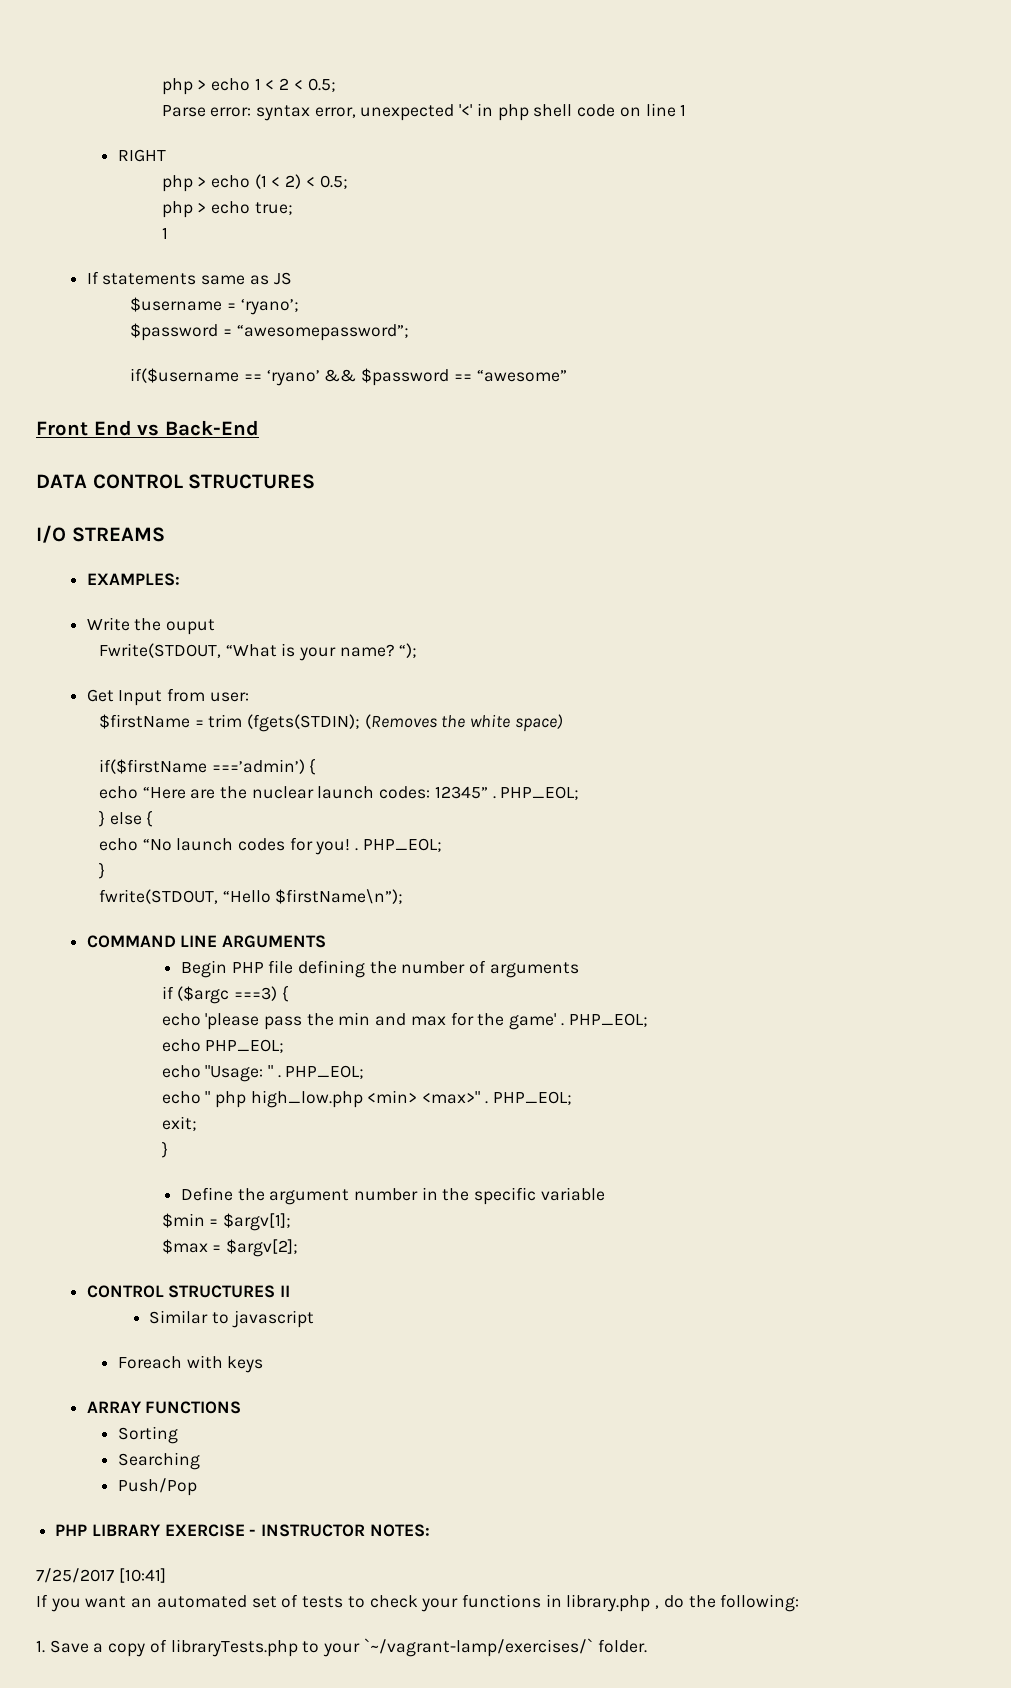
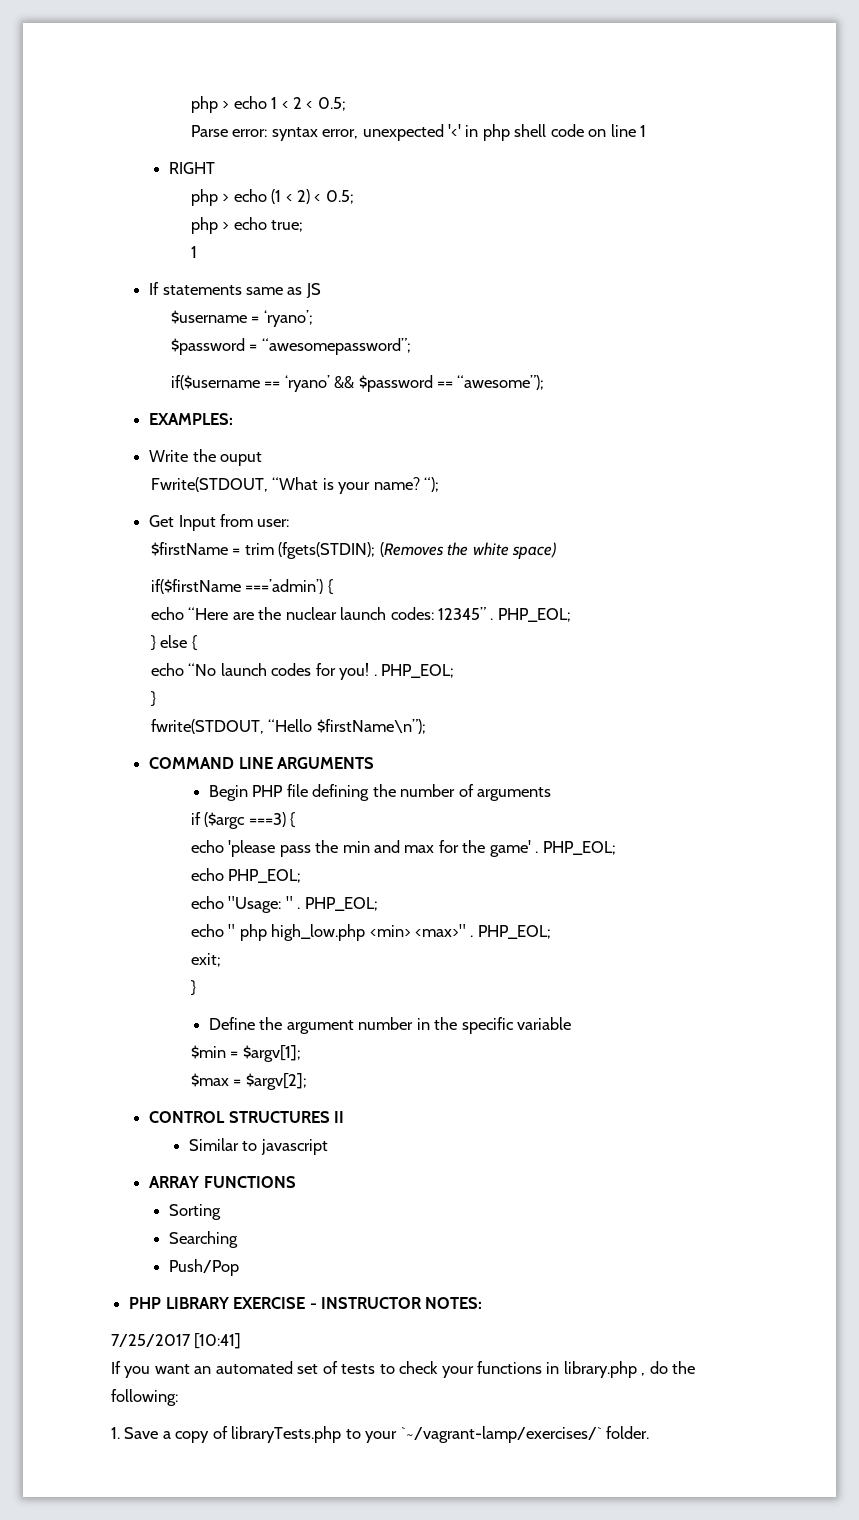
[476,370,567,382] [36,420,259,436] [36,474,316,489] [36,525,165,543] “awesome” // Front End vs Back-End // DATA CONTROL STRUCTURES // I/O STREAMS -> [457,375,545,390] “awesome”);
[118,1355,264,1373] // Foreach with keys -> (328, 1147) none

